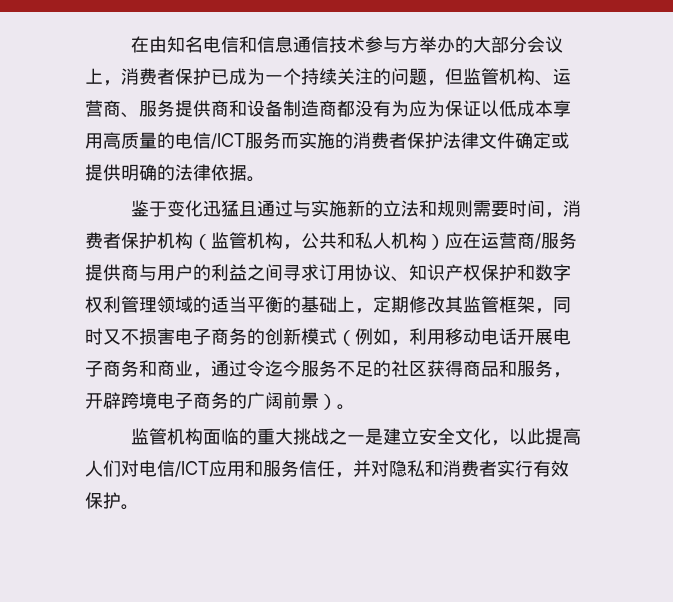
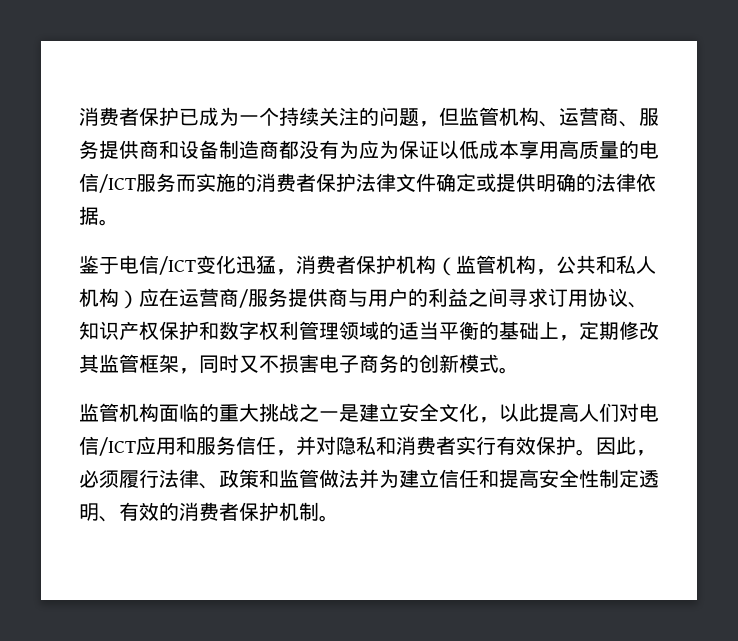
[130,36,563,53] [85,68,121,86] 在由知名电信和信息通信技术参与方举办的大部分会议上， -> (79, 116) none
[166,200,545,217] 变化迅猛且通过与实施新的立法和规则需要时间 -> [119,255,276,275] 电信/ICT变化迅猛
[337,328,571,346] [85,360,571,378] [85,392,337,410] （例如，利用移动电话开展电子商务和商业，通过令迄今服务不足的社区获得商品和服务，开辟跨境电子商务的广阔前景） -> (499, 363) none
(139, 507) none -> [596,436,656,456] [79,469,659,489] [79,502,339,522] 因此，必须履行法律、政策和监管做法并为建立信任和提高安全性制定透明、有效的消费者保护机制。

